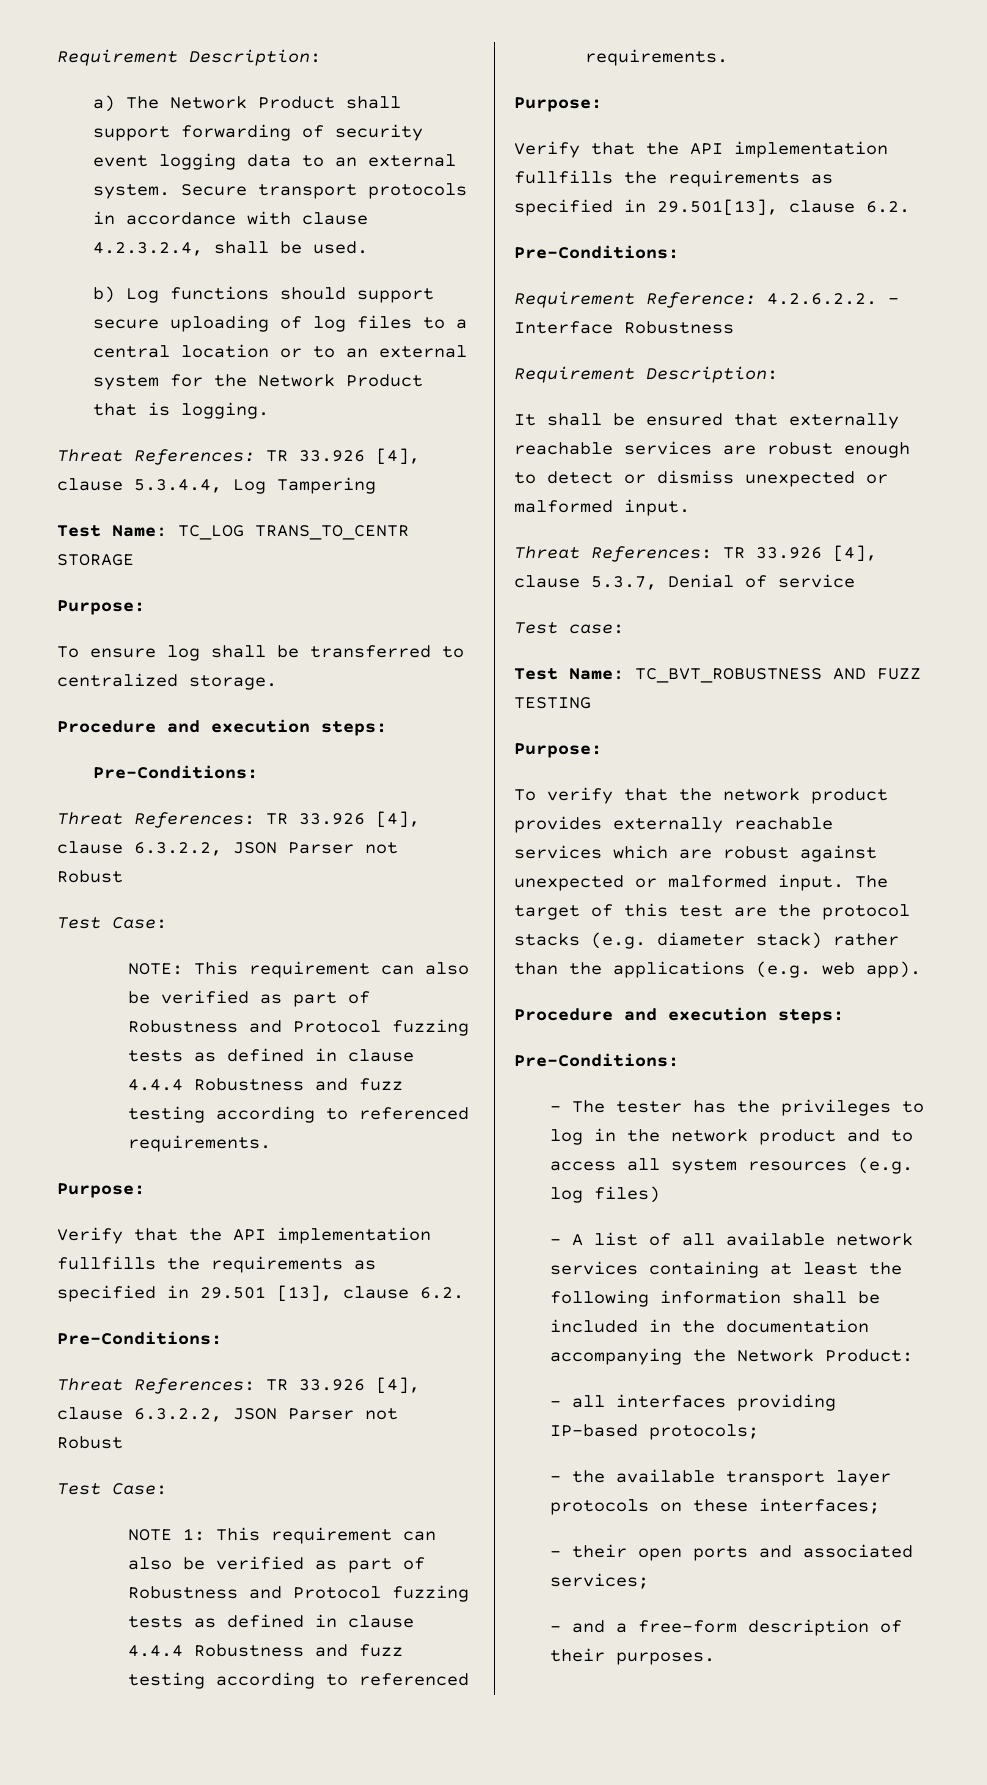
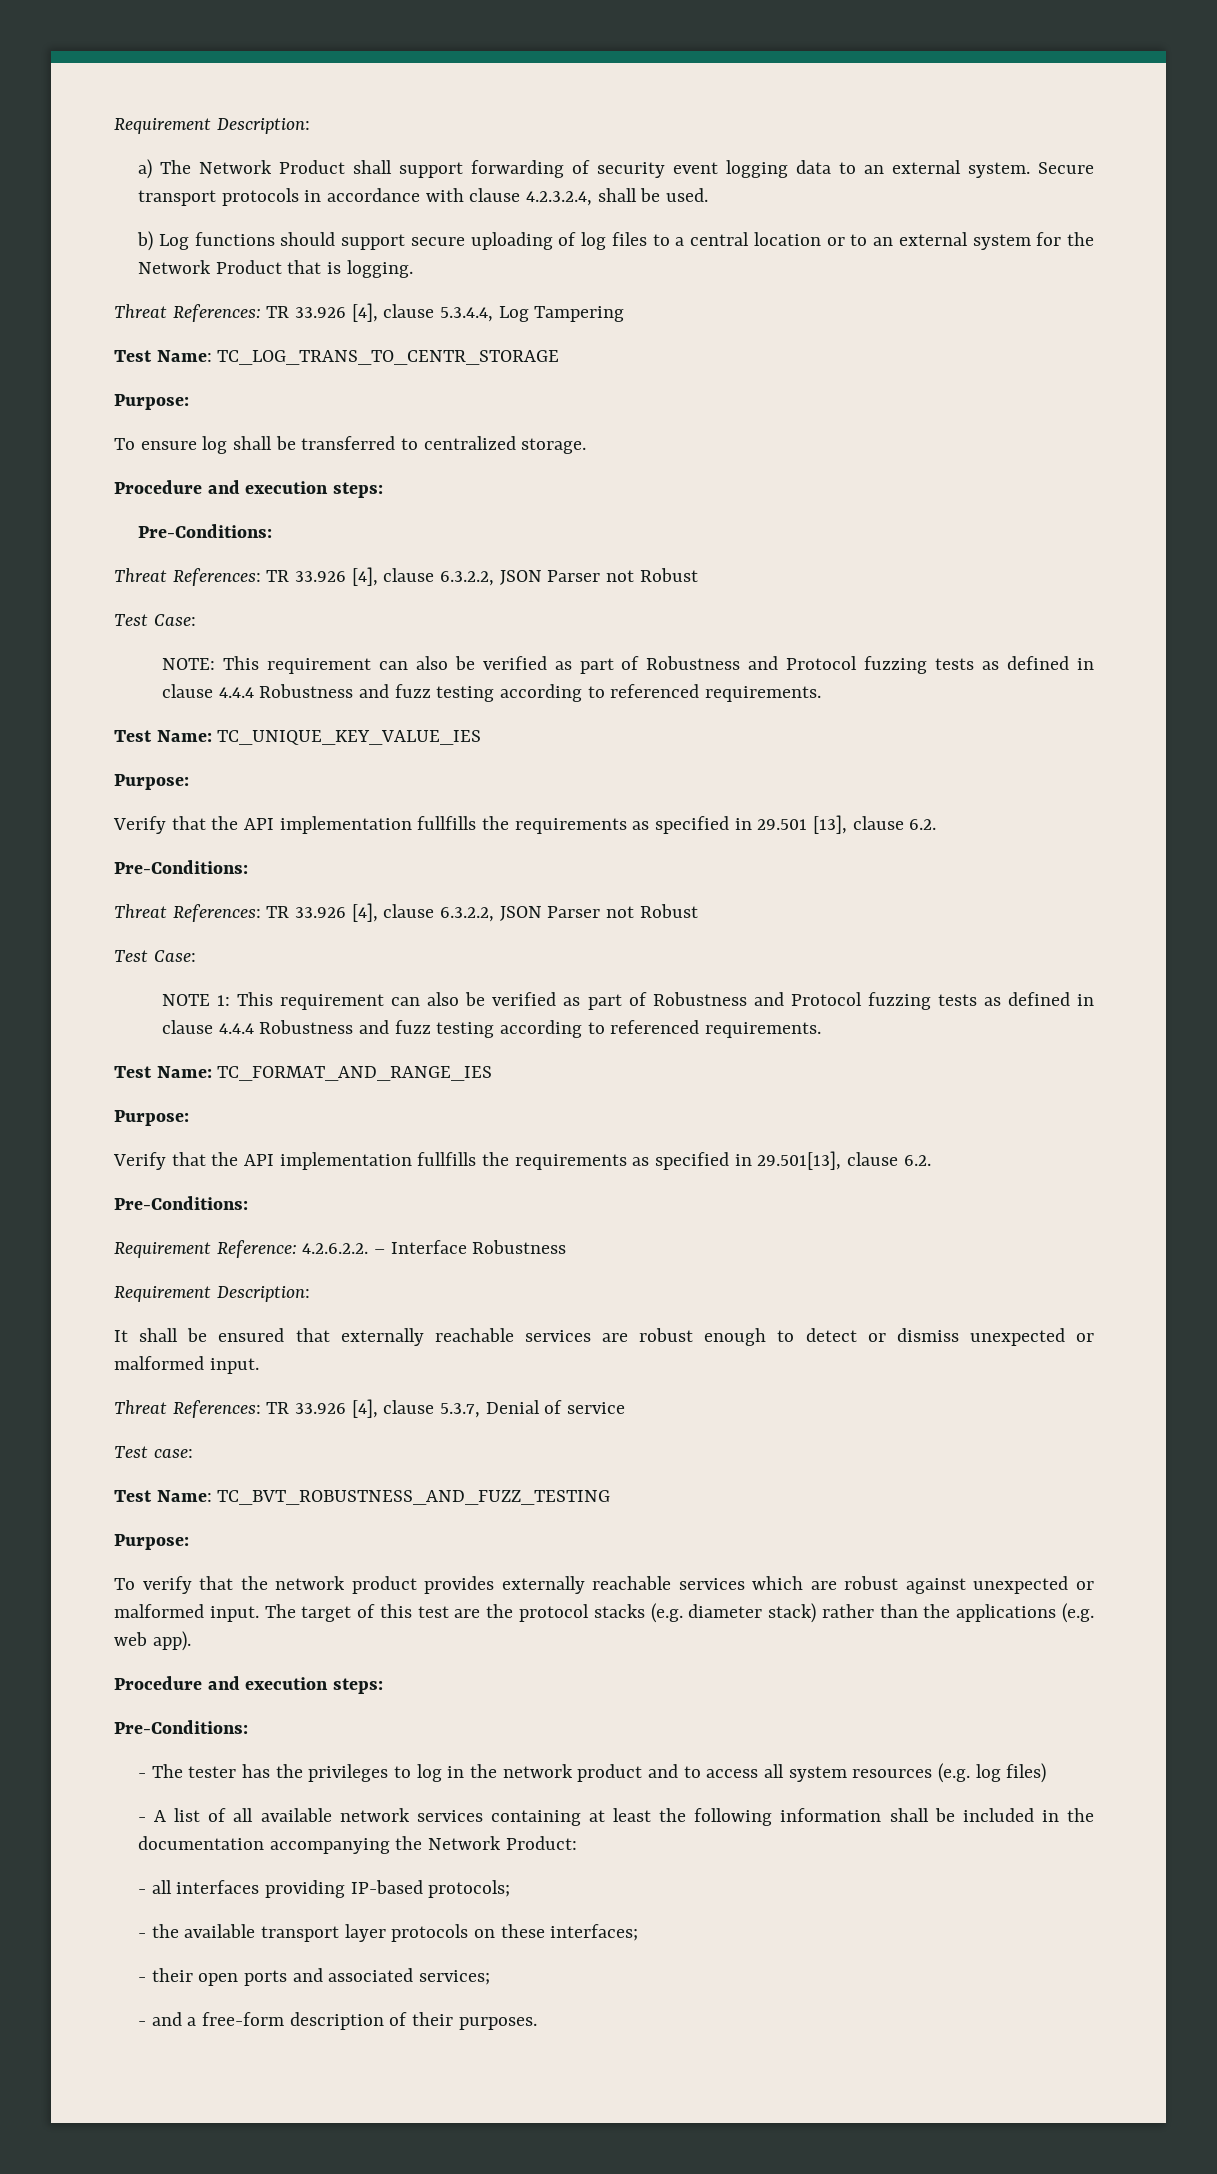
[178,525,409,540] [57,554,134,566] TC_LOG TRANS_TO_CENTR STORAGE -> [217,350,560,365] TC_LOG_TRANS_TO_CENTR_STORAGE
(272, 1143) none -> [114,730,482,745] // Test Name: TC_UNIQUE_KEY_VALUE_IES
(729, 57) none -> [114,1066,493,1081] // Test Name: TC_FORMAT_AND_RANGE_IES
[635,668,921,683] [514,697,591,709] TC_BVT_ROBUSTNESS AND FUZZ TESTING -> [217,1490,611,1505] TC_BVT_ROBUSTNESS_AND_FUZZ_TESTING

